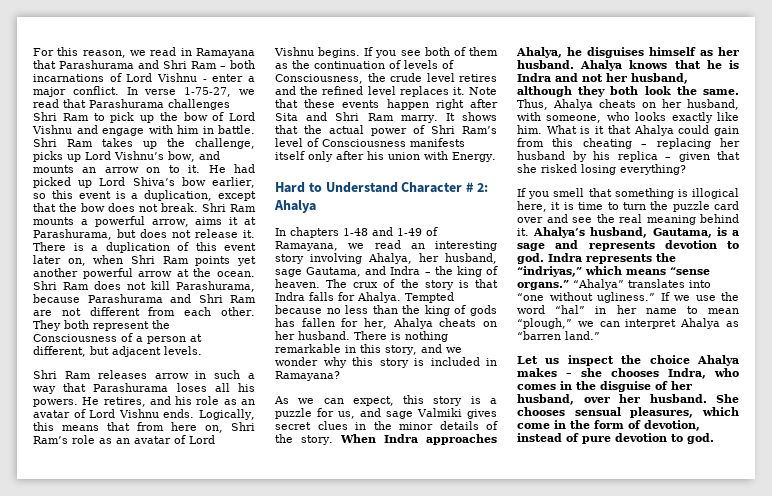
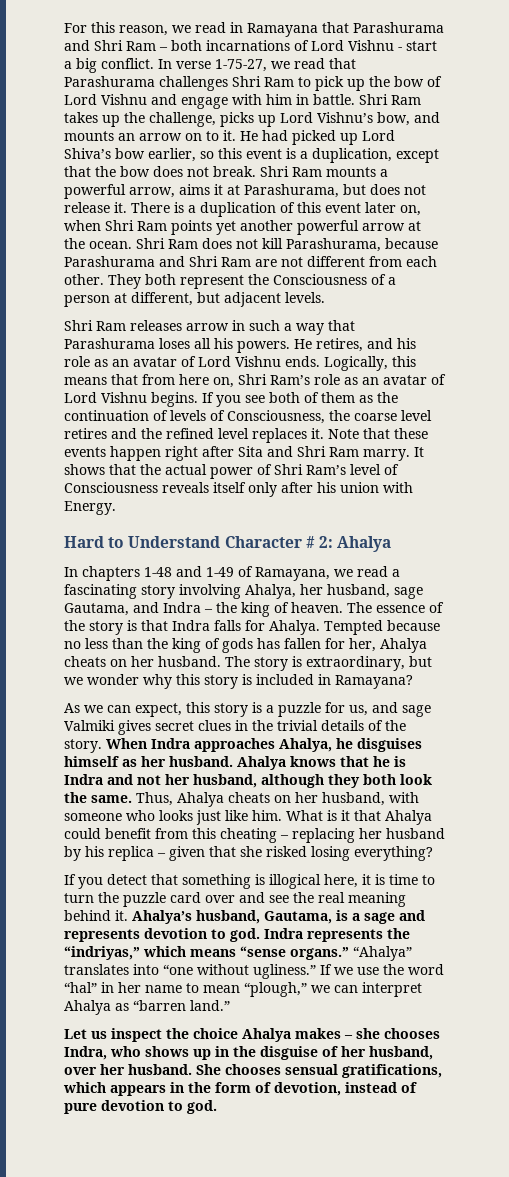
[212,74,255,82] [33,87,66,97] enter a major -> [406,41,437,51] [64,58,97,73] start a big
[390,73,422,82] crude -> [354,413,397,421] coarse
[410,138,465,147] manifests -> [162,482,209,493] reveals
[410,241,497,251] an interesting -> [392,569,400,577] [64,584,137,599] a fascinating
[353,282,379,288] crux -> [376,605,425,613] essence
[354,331,448,342] [275,344,442,355] There is nothing remarkable in this story, and -> [225,656,432,671] The story is extraordinary, but
[399,422,433,430] minor -> [277,720,318,731] trivial
[546,115,602,123] someone, -> [64,813,122,821] someone
[671,112,713,123] exactly -> [196,810,221,825] just
[714,126,739,136] gain -> [105,828,151,839] benefit
[553,188,585,197] smell -> [107,874,147,885] detect
[517,384,556,390] comes -> [145,1046,211,1060] shows up
[630,407,739,418] [517,423,550,429] pleasures, which come -> [342,1064,442,1078] [63,1082,166,1096] gratifications, which appears

